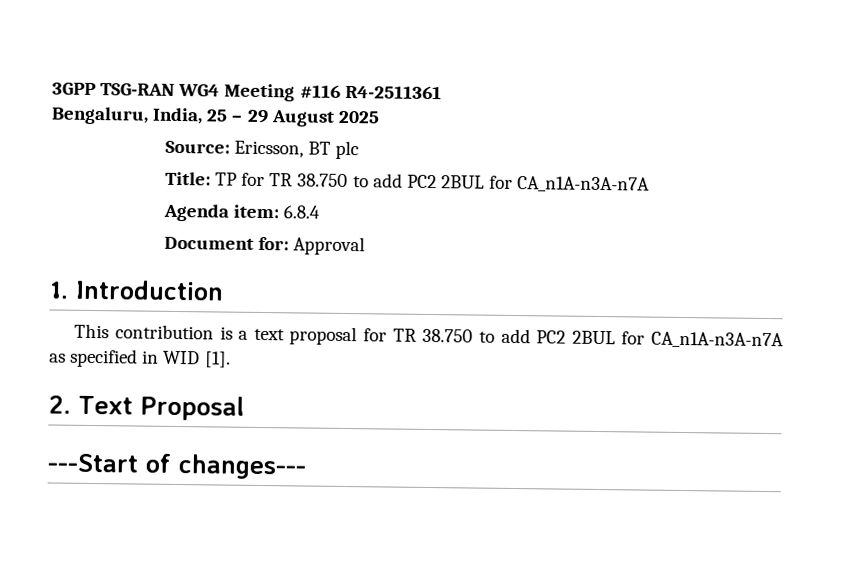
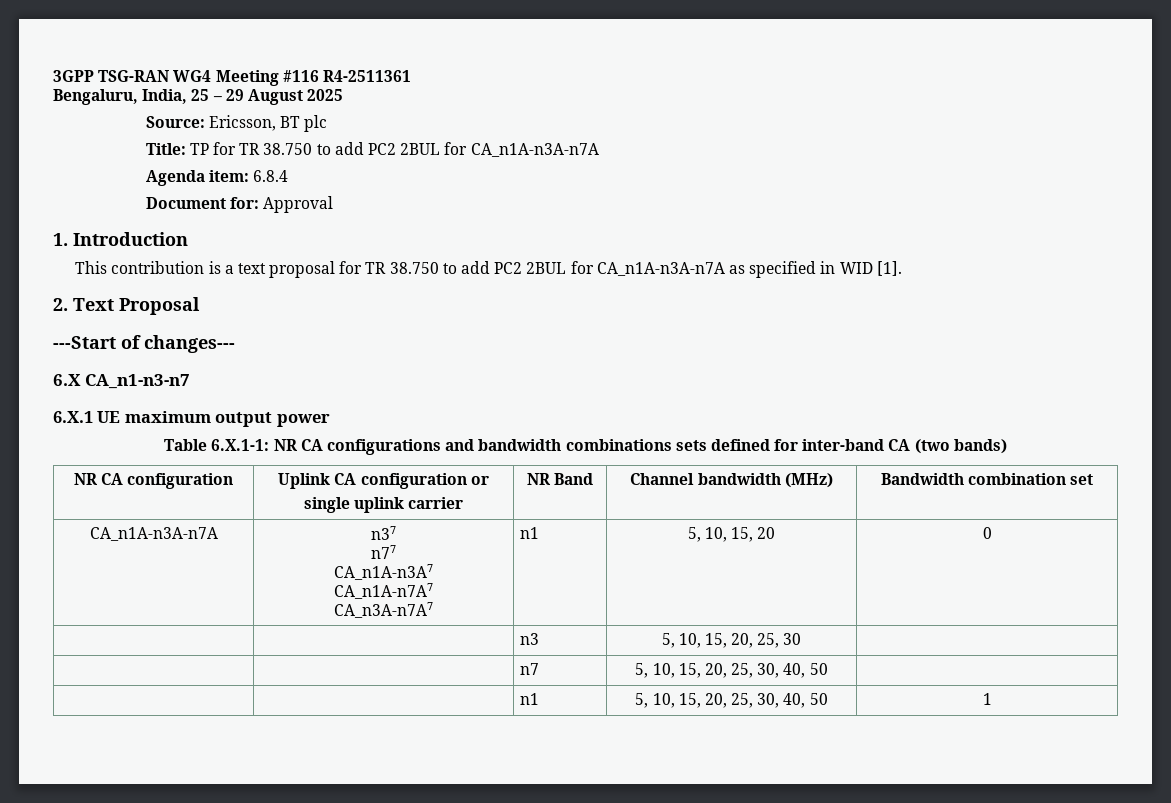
(306, 467) none -> [53,374,190,389] [53,411,330,427] [164,439,1007,455] [73,473,234,489] [278,473,489,489] [303,497,464,513] [526,473,594,485] [630,473,833,488] [880,473,1094,485] [89,527,218,541] [371,526,396,540] [371,545,396,559] [334,564,433,580] [334,583,433,599] [334,602,433,618] [519,527,539,539] [687,527,776,542] [982,527,992,539] [519,633,539,645] [661,633,802,648] [519,663,539,675] [635,663,828,678] [519,693,539,705] [635,693,828,708] [982,693,992,705] // 6.X CA_n1-n3-n7 // 6.X.1 UE maximum output power // Table 6.X.1-1: NR CA configurations and bandwidth combinations sets defined for inter-band CA (two bands) // NR CA configuration | Uplink CA configuration or // single uplink carrier | NR Band | Channel bandwidth (MHz) | Bandwidth combination set // CA_n1A-n3A-n7A | n37 // n77 // CA_n1A-n3A7 // CA_n1A-n7A7 // CA_n3A-n7A7 | n1 | 5, 10, 15, 20 | 0 // | | n3 | 5, 10, 15, 20, 25, 30 | // | | n7 | 5, 10, 15, 20, 25, 30, 40, 50 | // | | n1 | 5, 10, 15, 20, 25, 30, 40, 50 | 1

